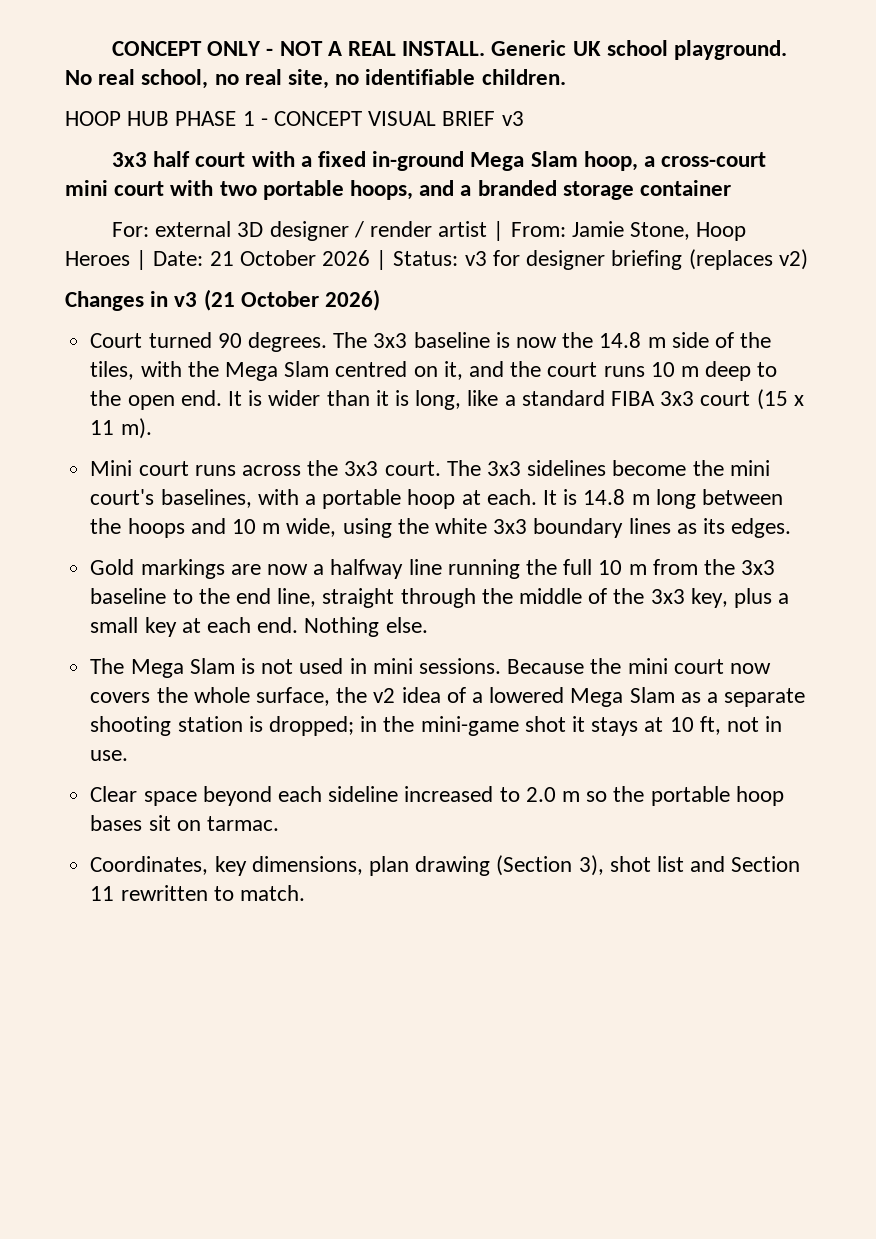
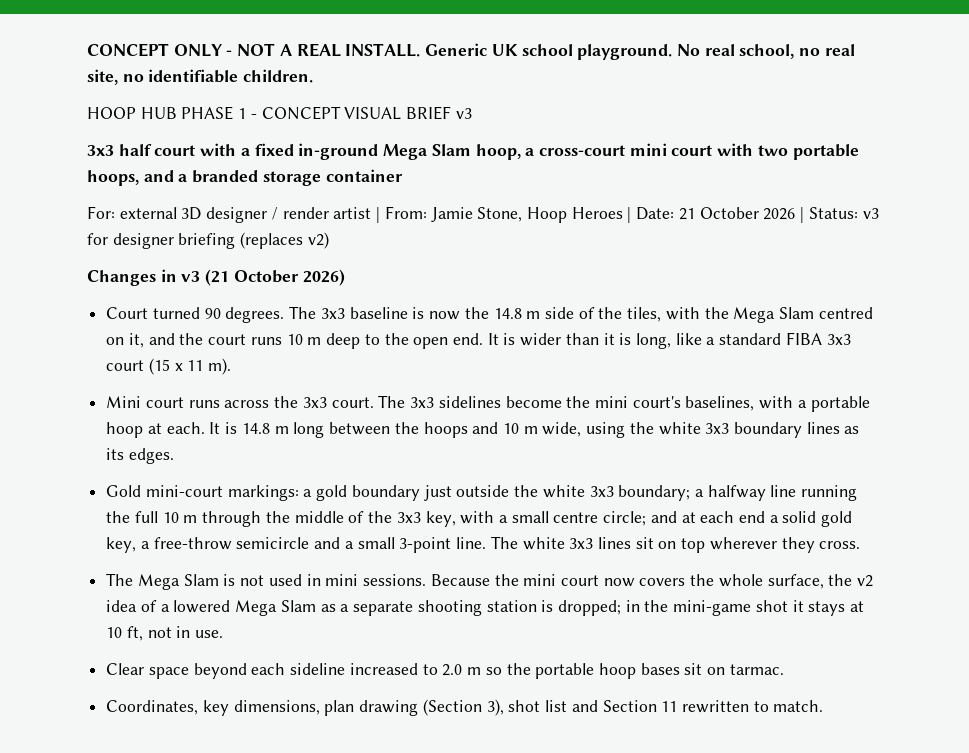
[140,559,308,579] markings are now -> [145,485,691,501] mini-court markings: a gold boundary just outside the white 3x3 boundary;
[652,559,776,575] [90,588,395,608] from the 3x3 baseline to the end line, straight -> (198, 519) none
[734,588,790,608] [90,617,428,637] plus a small key at each end. Nothing else. -> [460,511,853,527] [106,536,861,553] with a small centre circle; and at each end a solid gold key, a free-throw semicircle and a small 3-point line. The white 3x3 lines sit on top wherever they cross.

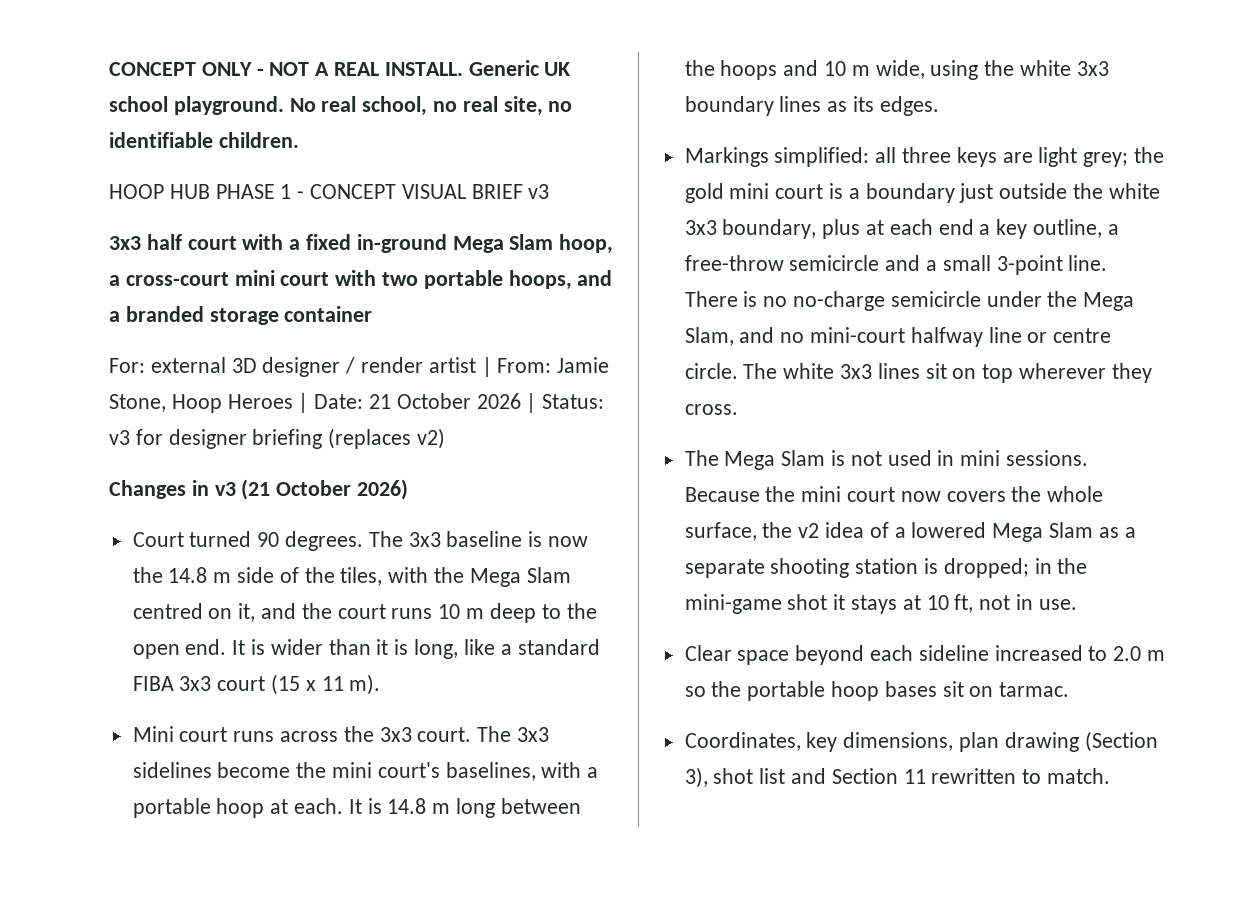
[106,485,348,501] Gold mini-court markings: a gold -> [684,147,1165,167] [684,183,860,203] Markings simplified: all three keys are light grey; the gold mini court is a
[618,485,858,501] [106,511,677,527] boundary; a halfway line running the full 10 m through the middle of the 3x3 key, with a small centre circle; and -> [722,219,861,239] boundary, plus
[782,511,853,527] [106,537,137,553] solid gold key, -> [996,219,1103,239] key outline,
(487, 543) none -> [684,291,1135,311] [684,327,1112,347] [684,363,738,379] There is no no-charge semicircle under the Mega Slam, and no mini-court halfway line or centre circle.

